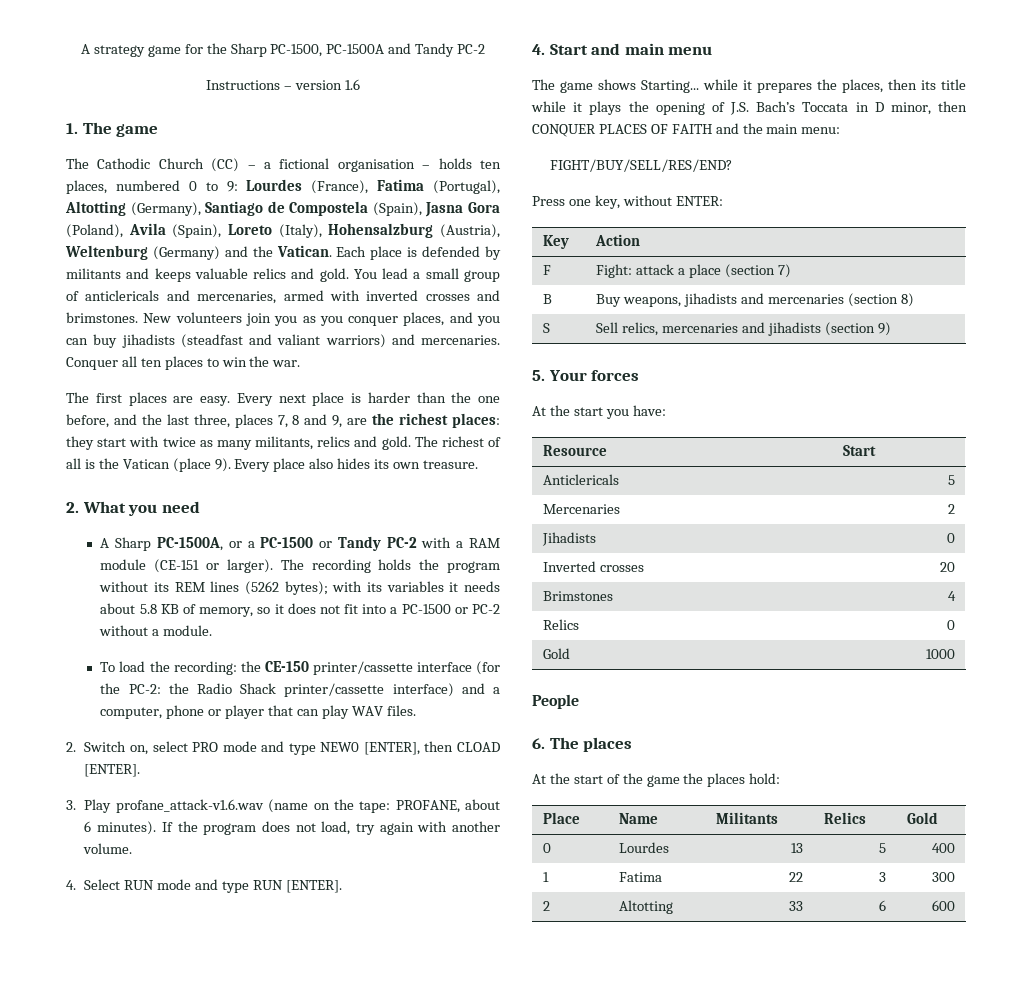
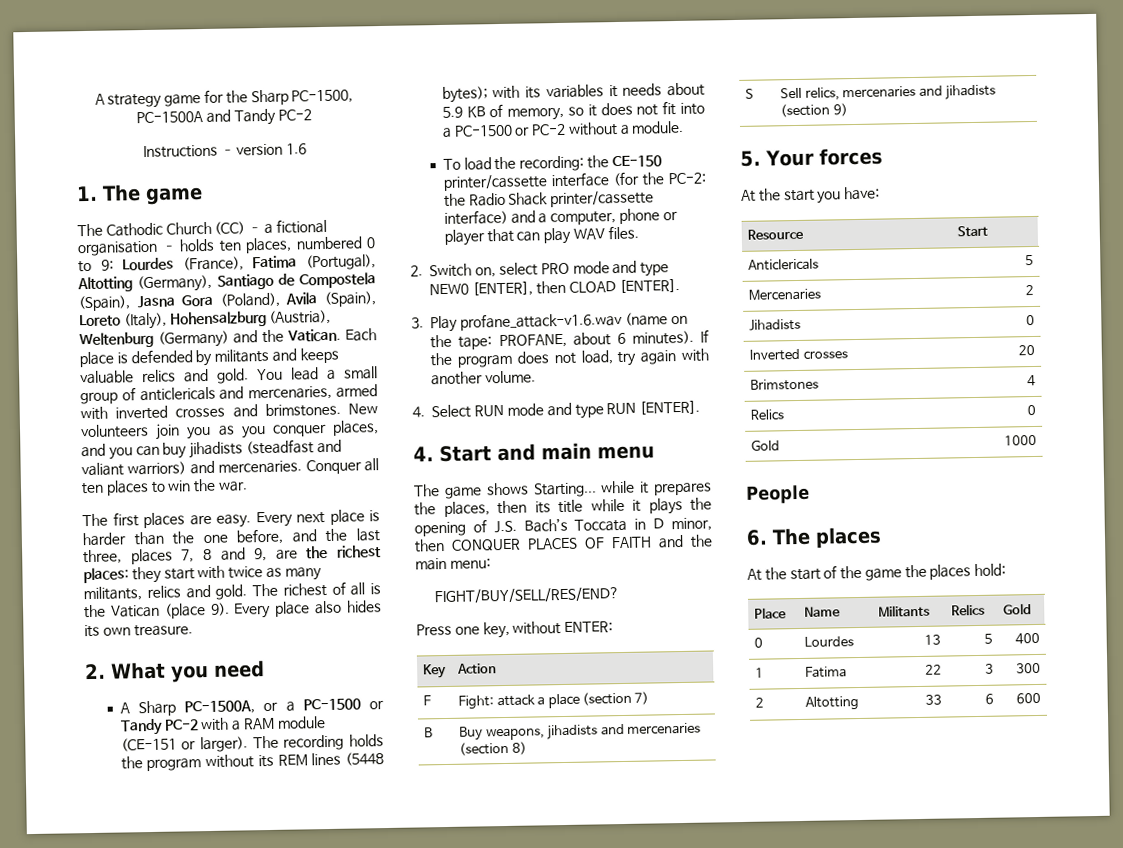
[245,581,280,595] (5262 -> [345,752,385,766] (5448
[139,604,157,614] 5.8 -> [441,106,463,118] 5.9

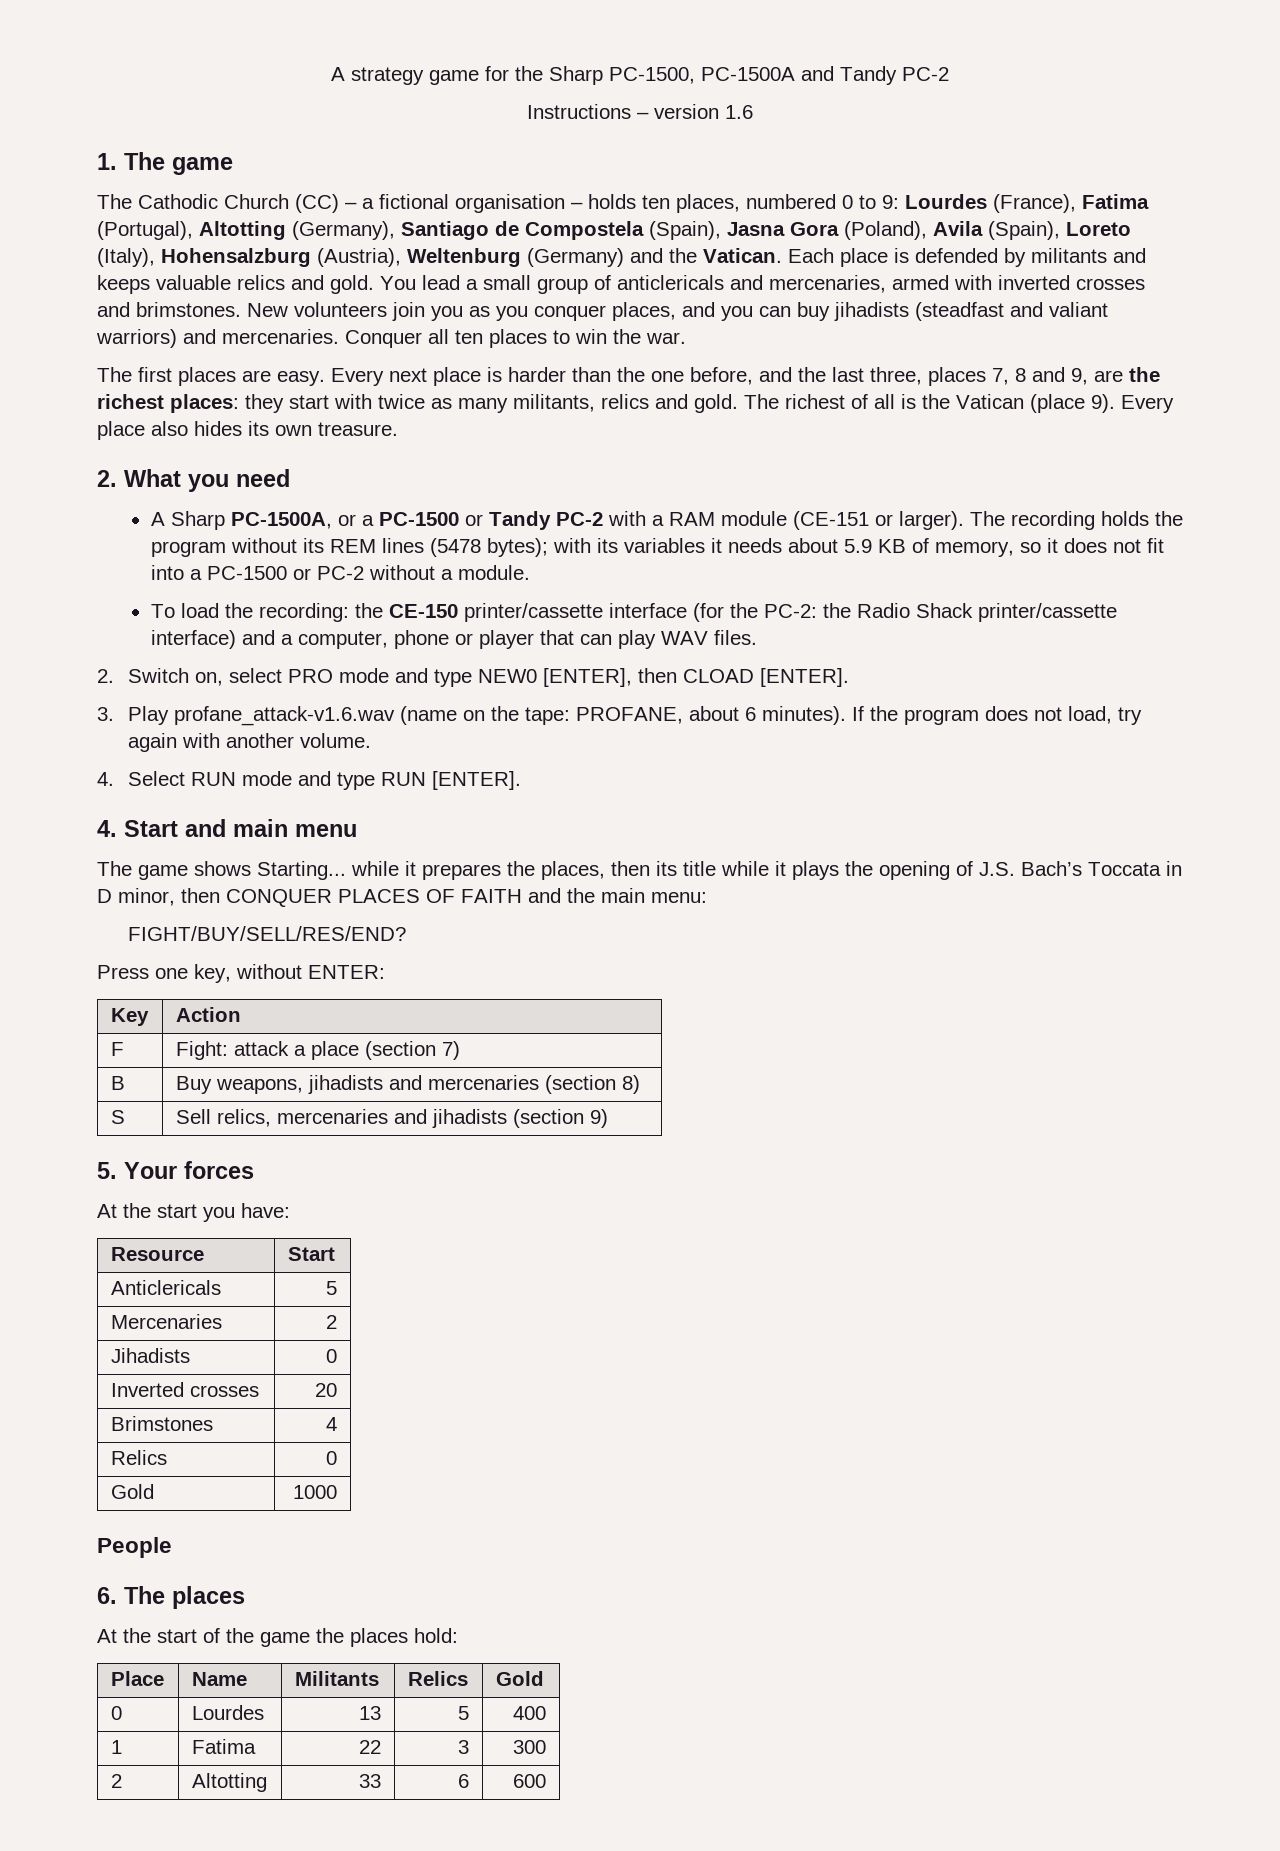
[345,752,385,766] (5448 -> [429,538,481,557] (5478

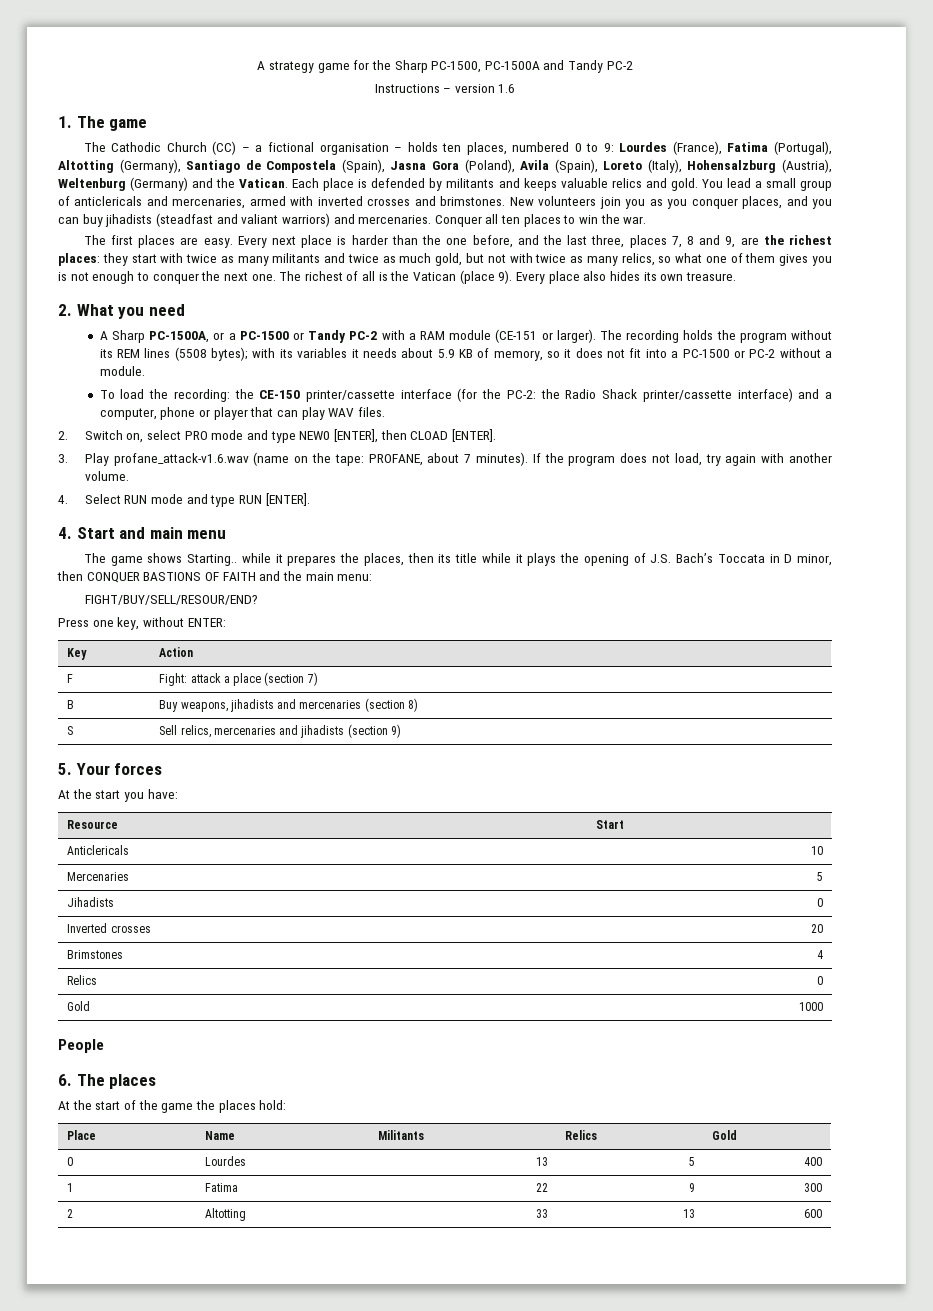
[513,394,738,413] militants, relics and gold. -> [272,253,832,266] [58,271,276,284] militants and twice as much gold, but not with twice as many relics, so what one of them gives you is not enough to conquer the next one.
[429,538,481,557] (5478 -> [174,347,207,361] (5508
[745,707,757,721] 6 -> [464,454,472,463] 7
[257,861,346,880] Starting... -> [187,554,238,566] Starting..
[338,889,420,903] PLACES -> [143,572,202,581] BASTIONS
[128,926,407,941] FIGHT/BUY/SELL/RES/END? -> [84,595,258,605] FIGHT/BUY/SELL/RESOUR/END?
[326,1281,338,1295] 5 -> [810,846,823,855] 10
[326,1315,338,1329] 2 -> [816,872,823,881] 5
[458,1740,470,1754] 3 -> [688,1183,695,1192] 9
[458,1774,470,1788] 6 -> [682,1209,695,1218] 13

